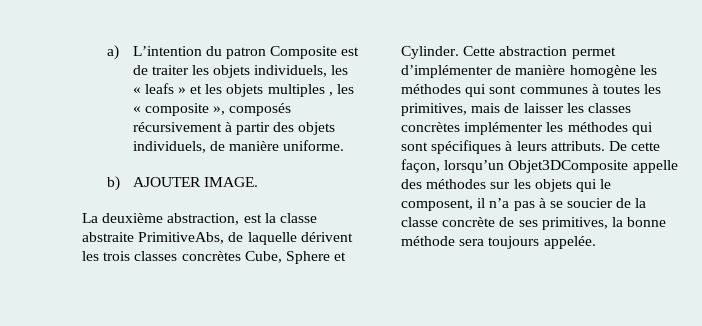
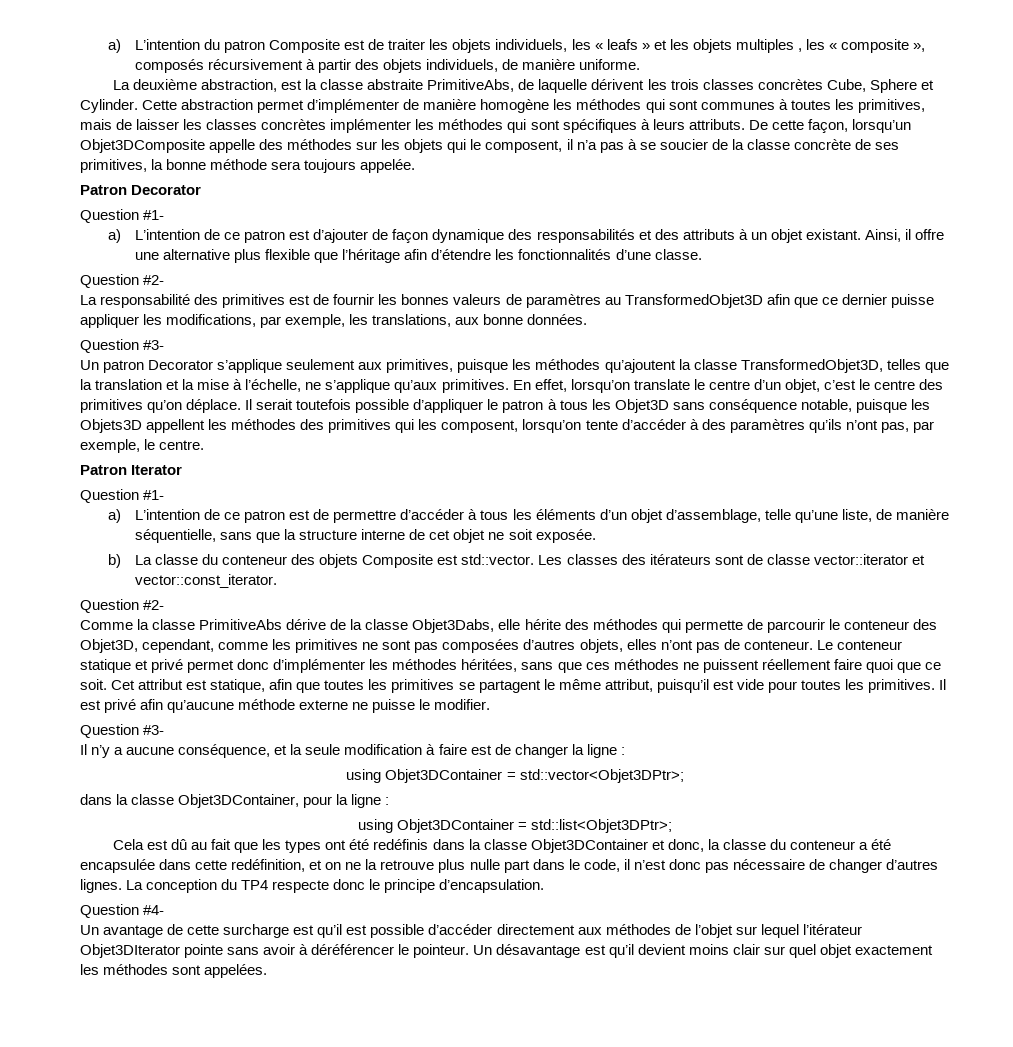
[107,176,258,191] // b) AJOUTER IMAGE. -> (641, 64) none
(596, 242) none -> [80,185,202,195] [80,209,165,223] [107,229,945,243] [135,249,702,263] [80,274,165,288] [80,294,934,308] [80,314,588,328] [80,339,165,353] [80,359,949,373] [80,379,944,393] [80,399,930,413] [80,419,934,433] [80,439,205,453] [80,465,183,475] [80,489,165,503] [107,509,949,523] [135,529,596,543] [107,554,925,568] [135,574,278,588] [80,599,165,613] [80,619,937,633] [80,639,902,653] [80,659,941,673] [80,679,947,693] [80,699,491,713] [80,724,165,738] [80,744,625,758] [346,769,684,783] [80,794,390,808] [357,819,673,833] [112,839,892,853] [80,859,939,873] [80,879,545,893] [80,904,165,918] [80,924,862,938] [80,944,933,958] [80,964,268,978] // Patron Decorator // Question #1- // a) L’intention de ce patron est d’ajouter de façon dynamique des responsabilités et des attributs à un objet existant. Ainsi, il offre une alternative plus flexible que l’héritage afin d’étendre les fonctionnalités d’une classe. // Question #2- // La responsabilité des primitives est de fournir les bonnes valeurs de paramètres au TransformedObjet3D afin que ce dernier puisse appliquer les modifications, par exemple, les translations, aux bonne données. // Question #3- // Un patron Decorator s’applique seulement aux primitives, puisque les méthodes qu’ajoutent la classe TransformedObjet3D, telles que la translation et la mise à l’échelle, ne s’applique qu’aux primitives. En effet, lorsqu’on translate le centre d’un objet, c’est le centre des primitives qu’on déplace. Il serait toutefois possible d’appliquer le patron à tous les Objet3D sans conséquence notable, puisque les Objets3D appellent les méthodes des primitives qui les composent, lorsqu’on tente d’accéder à des paramètres qu’ils n’ont pas, par exemple, le centre. // Patron Iterator // Question #1- // a) L’intention de ce patron est de permettre d’accéder à tous les éléments d’un objet d’assemblage, telle qu’une liste, de manière séquentielle, sans que la structure interne de cet objet ne soit exposée. // b) La classe du conteneur des objets Composite est std::vector. Les classes des itérateurs sont de classe vector::iterator et vector::const_iterator. // Question #2- // Comme la classe PrimitiveAbs dérive de la classe Objet3Dabs, elle hérite des méthodes qui permette de parcourir le conteneur des Objet3D, cependant, comme les primitives ne sont pas composées d’autres objets, elles n’ont pas de conteneur. Le conteneur statique et privé permet donc d’implémenter les méthodes héritées, sans que ces méthodes ne puissent réellement faire quoi que ce soit. Cet attribut est statique, afin que toutes les primitives se partagent le même attribut, puisqu’il est vide pour toutes les primitives. Il est privé afin qu’aucune méthode externe ne puisse le modifier. // Question #3- // Il n’y a aucune conséquence, et la seule modification à faire est de changer la ligne : // using Objet3DContainer = std::vector<Objet3DPtr>; // dans la classe Objet3DContainer, pour la ligne : // using Objet3DContainer = std::list<Objet3DPtr>; // Cela est dû au fait que les types ont été redéfinis dans la classe Objet3DContainer et donc, la classe du conteneur a été encapsulée dans cette redéfinition, et on ne la retrouve plus nulle part dans le code, il n’est donc pas nécessaire de changer d’autres lignes. La conception du TP4 respecte donc le principe d’encapsulation. // Question #4- // Un avantage de cette surcharge est qu’il est possible d’accéder directement aux méthodes de l’objet sur lequel l’itérateur Objet3DIterator pointe sans avoir à déréférencer le pointeur. Un désavantage est qu’il devient moins clair sur quel objet exactement les méthodes sont appelées.

